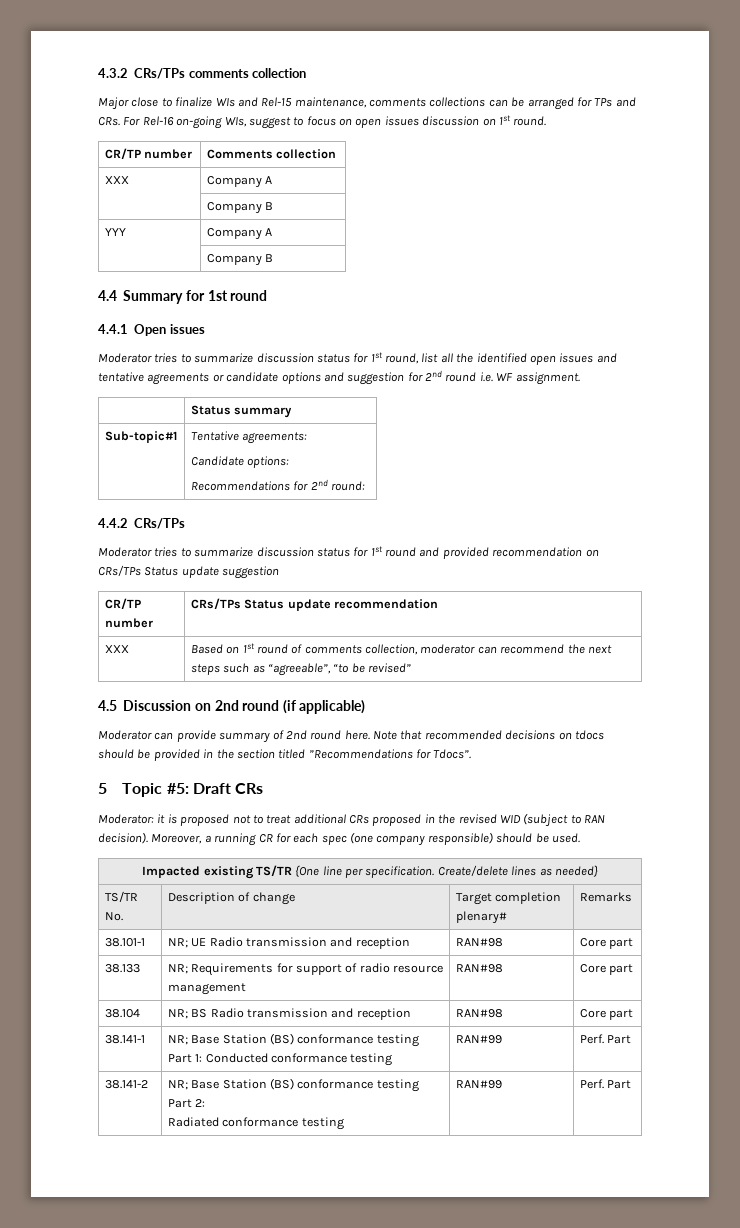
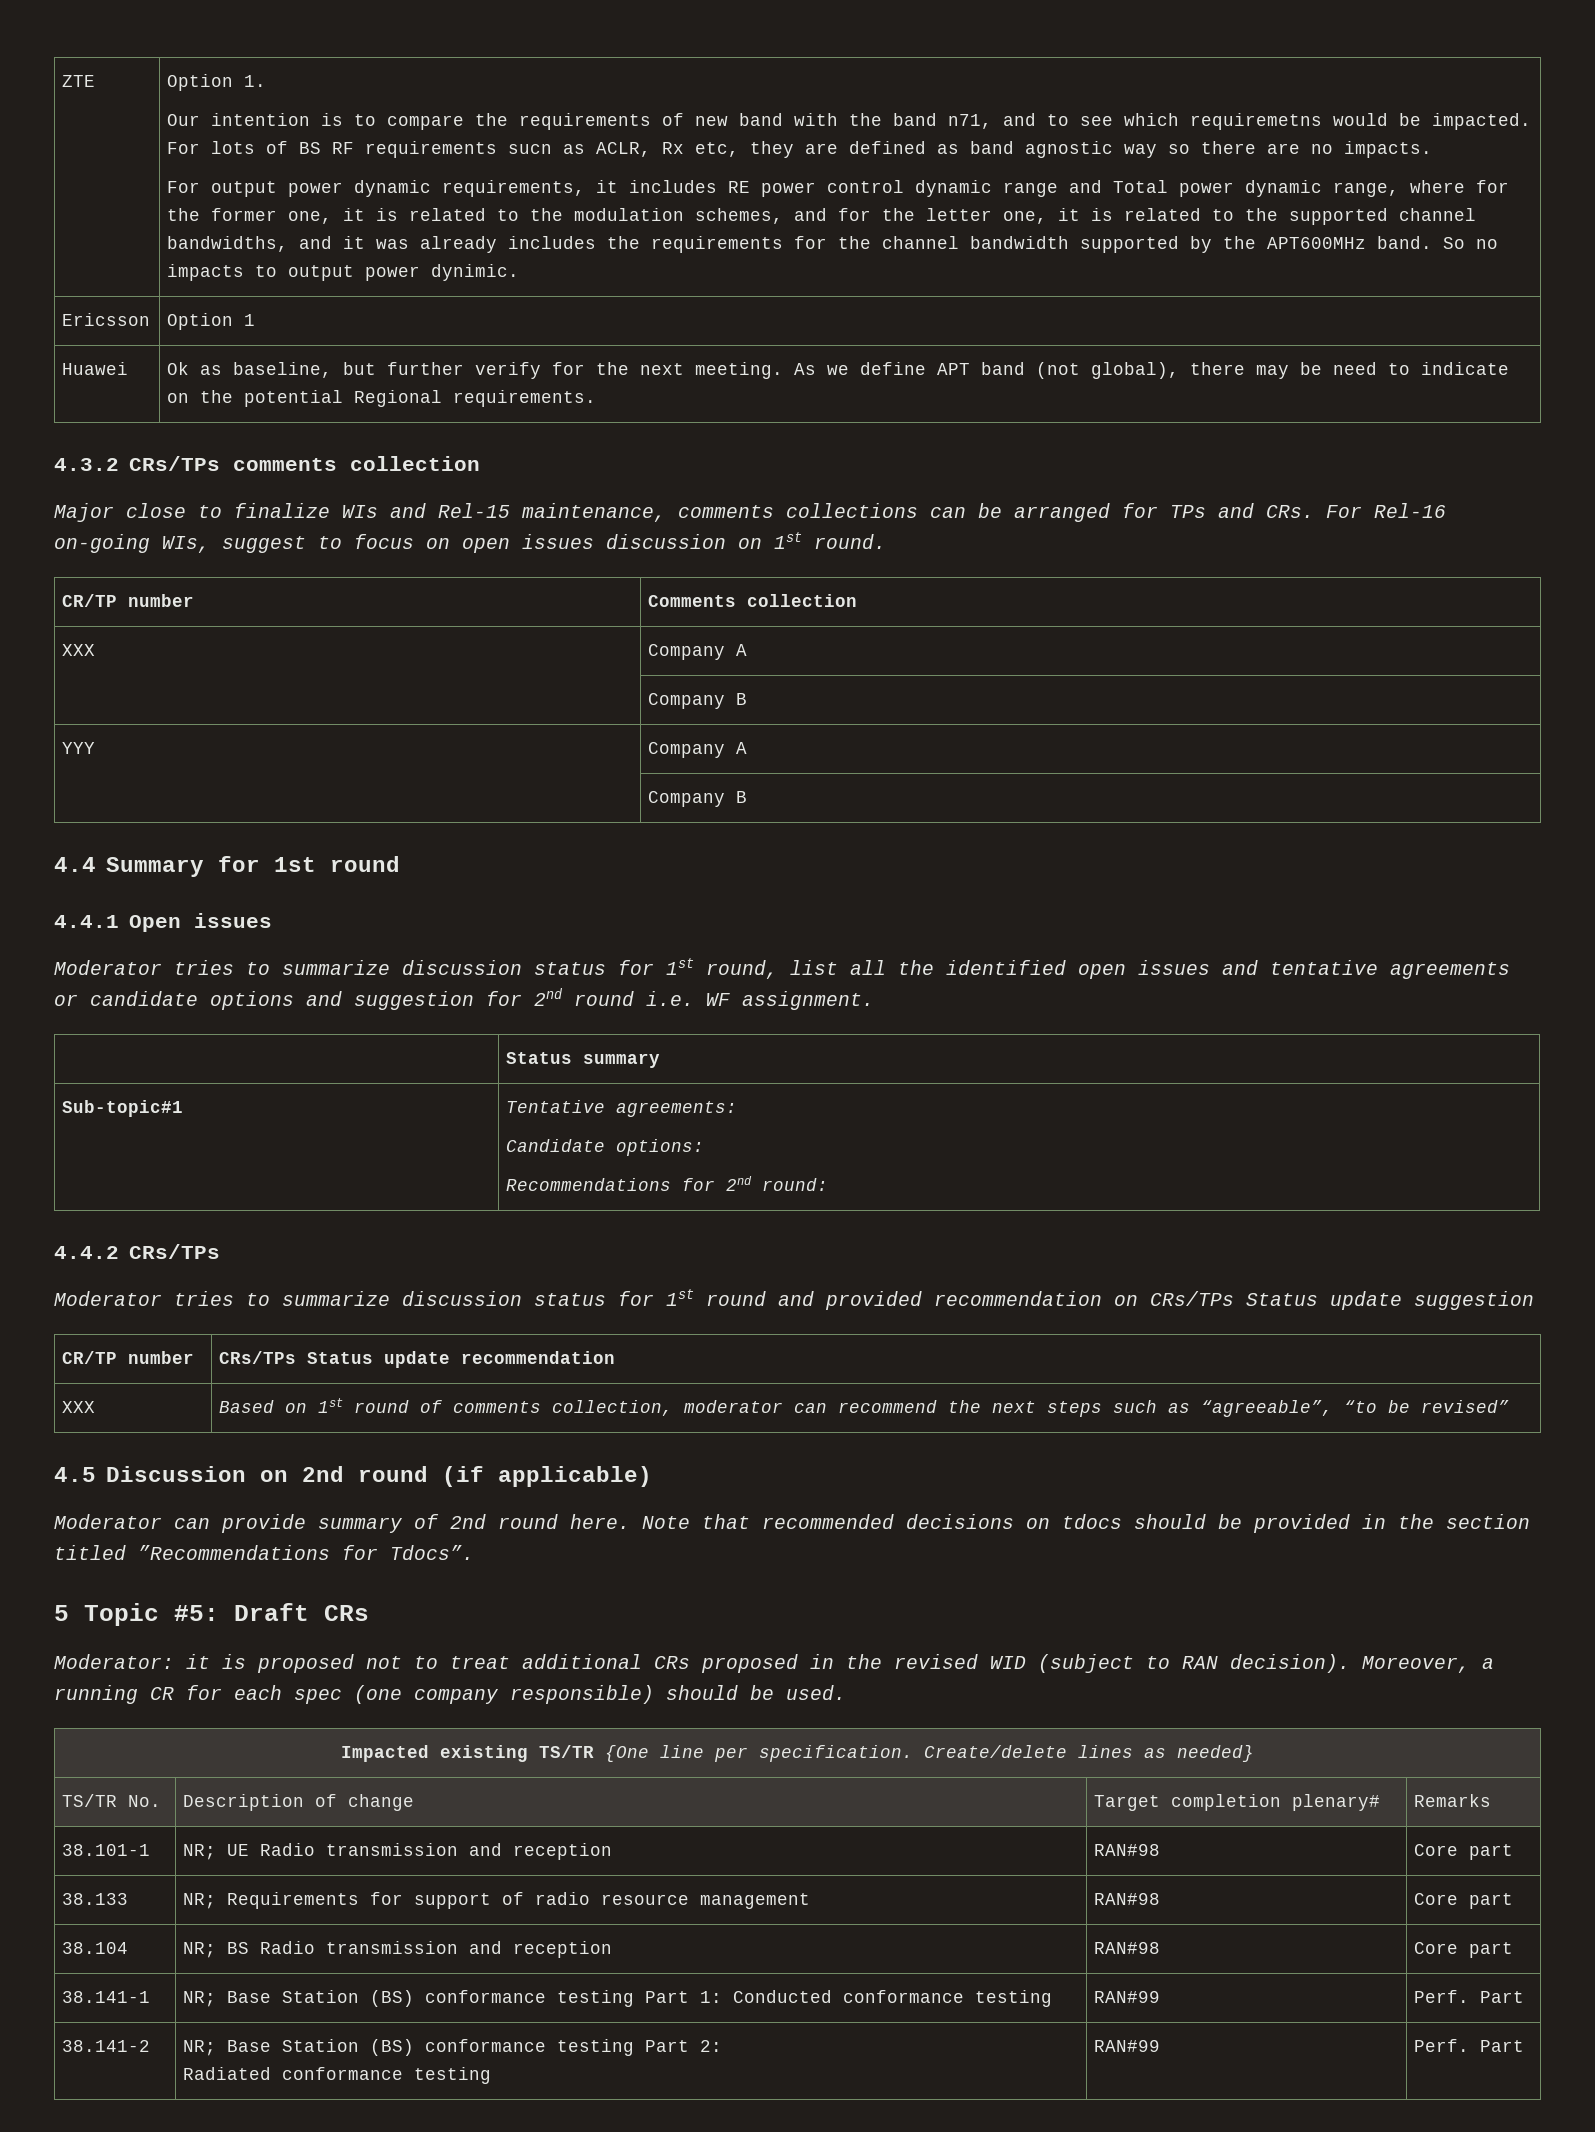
(98, 73) none -> [62,75,96,87] [167,74,267,91] [167,113,1532,130] [167,141,1433,158] [167,180,1510,197] [167,208,1477,225] [167,236,1499,253] [167,264,520,281] [62,313,151,326] [167,313,256,330] [62,362,129,375] [167,362,1510,379] [167,390,597,407] ZTE | Option 1. // Our intention is to compare the requirements of new band with the band n71, and to see which requiremetns would be impacted. For lots of BS RF requirements sucn as ACLR, Rx etc, they are defined as band agnostic way so there are no impacts. // For output power dynamic requirements, it includes RE power control dynamic range and Total power dynamic range, where for the former one, it is related to the modulation schemes, and for the letter one, it is related to the supported channel bandwidths, and it was already includes the requirements for the channel bandwidth supported by the APT600MHz band. So no impacts to output power dynimic. // Ericsson | Option 1 // Huawei | Ok as baseline, but further verify for the next meeting. As we define APT band (not global), there may be need to indicate on the potential Regional requirements. //

